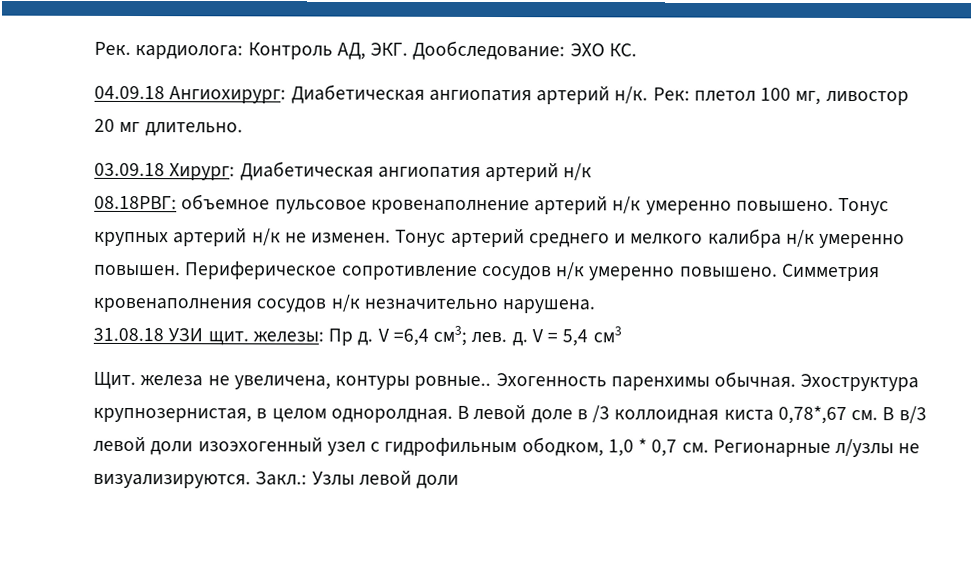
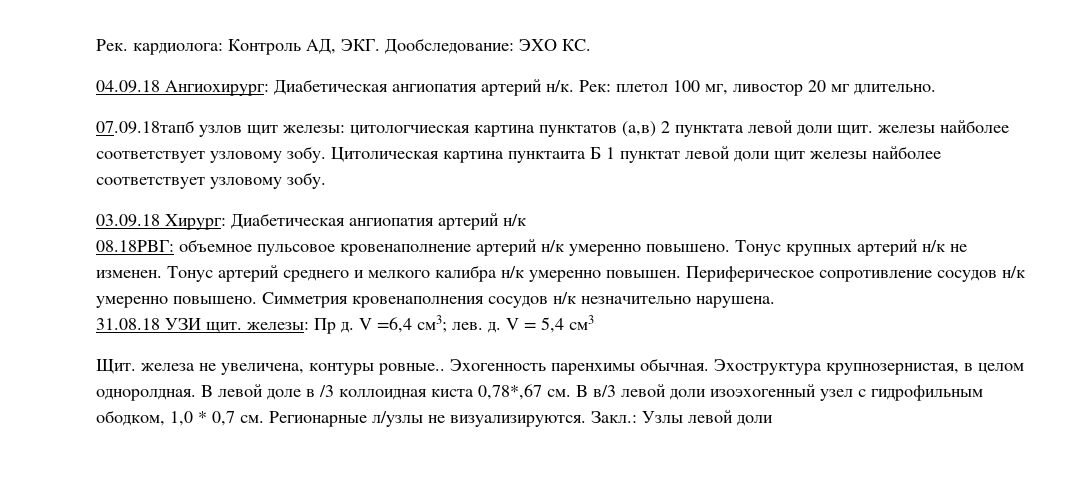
(243, 129) none -> [96,120,1009,137] [96,146,941,163] [96,172,326,189] // 07.09.18тапб узлов щит железы: цитологчиеская картина пунктатов (а,в) 2 пунктата левой доли щит. железы найболее соответствует узловому зобу. Цитолическая картина пунктаита Б 1 пунктат левой доли щит железы найболее соответствует узловому зобу.

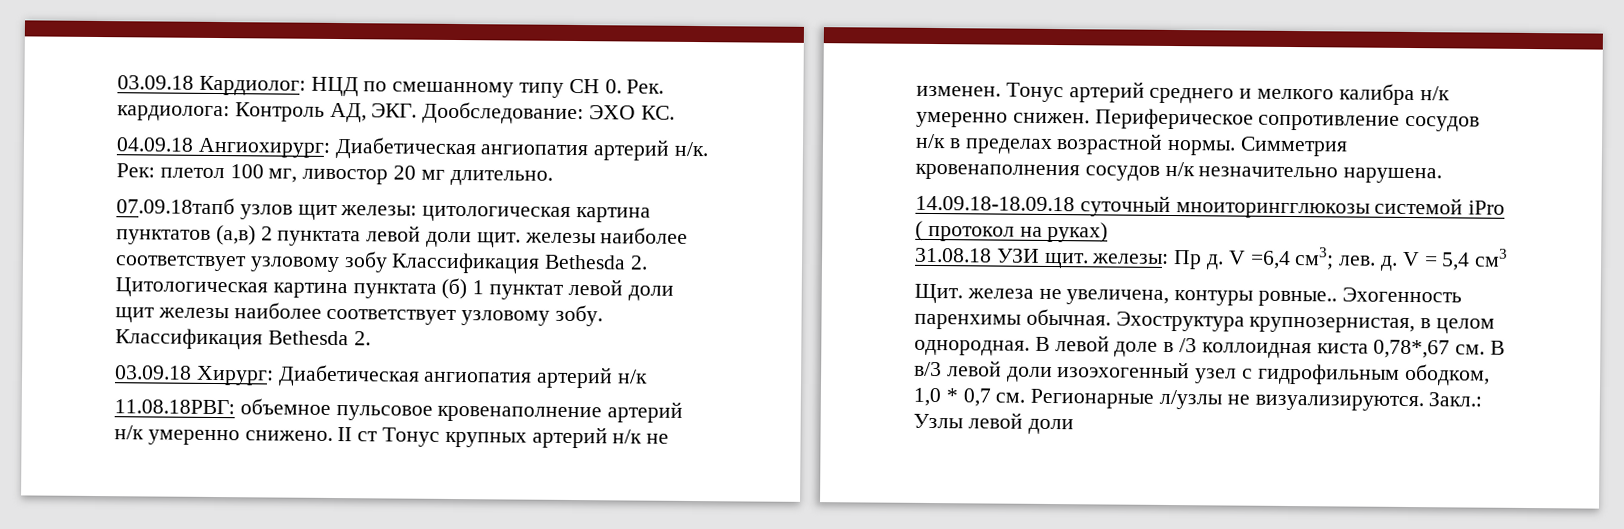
(96, 45) none -> [117,75,622,98] 03.09.18 Кардиолог: НЦД по смешанному типу СН 0.
[350,125,470,136] цитологчиеская -> [422,205,572,222] цитологическая
[940,120,1009,133] [96,146,601,163] найболее соответствует узловому зобу. Цитолическая картина пунктаита Б -> [600,227,689,244] [115,251,649,274] [115,277,468,300] наиболее соответствует узловому зобу Классификация Bethesda 2. Цитологическая картина пунктата (б)
[872,146,941,159] [96,172,326,189] найболее соответствует узловому зобу. -> [233,302,604,327] [115,328,371,350] наиболее соответствует узловому зобу. Классификация Bethesda 2.
[96,240,174,252] 08.18РВГ: -> [114,399,235,415] 11.08.18РВГ:
[646,244,730,252] повышено. -> [244,427,379,442] снижено. II ст
[606,270,681,278] повышен. -> [1012,112,1090,124] снижен.
[96,296,257,308] умеренно повышено. -> [948,133,1237,156] в пределах возрастной нормы.
(775, 302) none -> [915,195,1506,219] [915,220,1109,243] // 14.09.18-18.09.18 суточный мноиторингглюкозы системой iPro ( протокол на руках)
[96,389,196,401] одноролдная. -> [914,339,1030,356] однородная.

